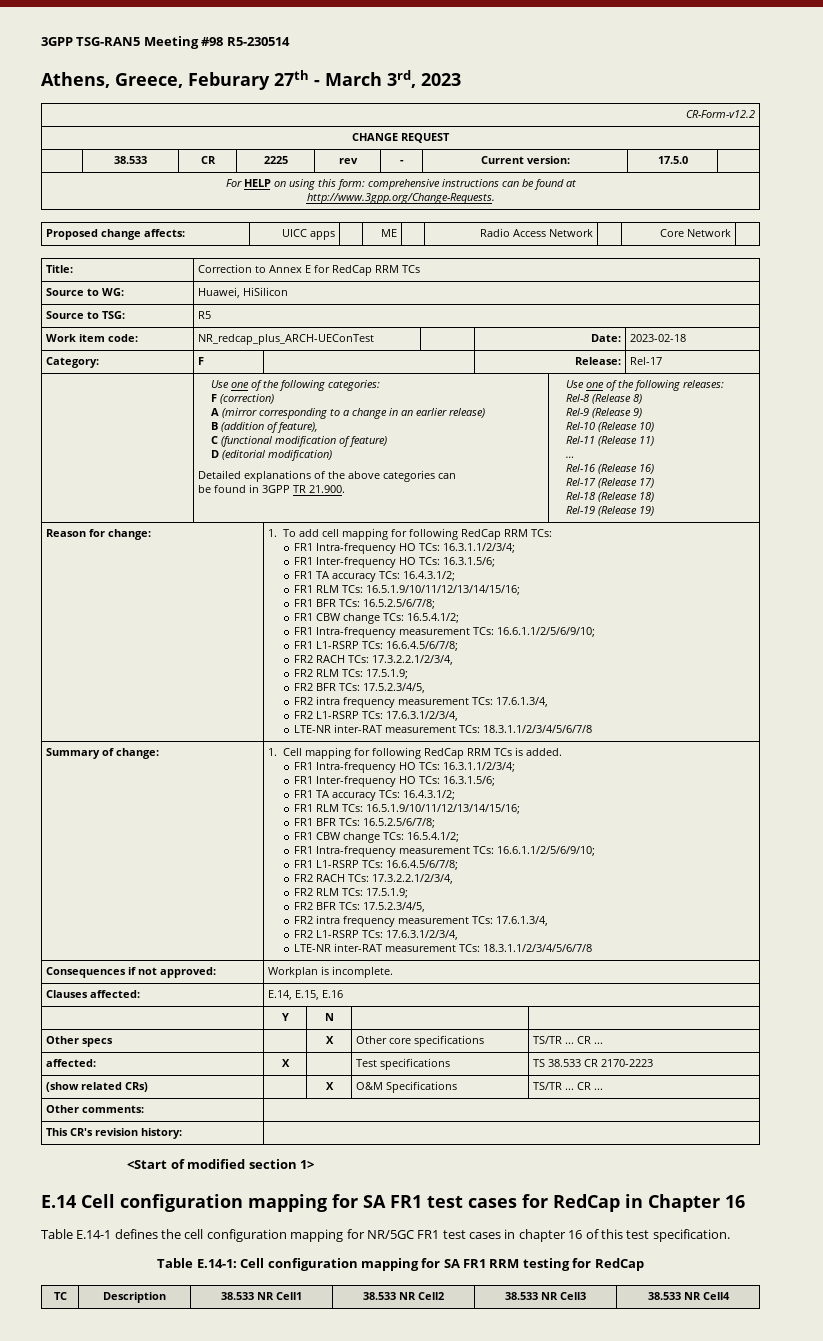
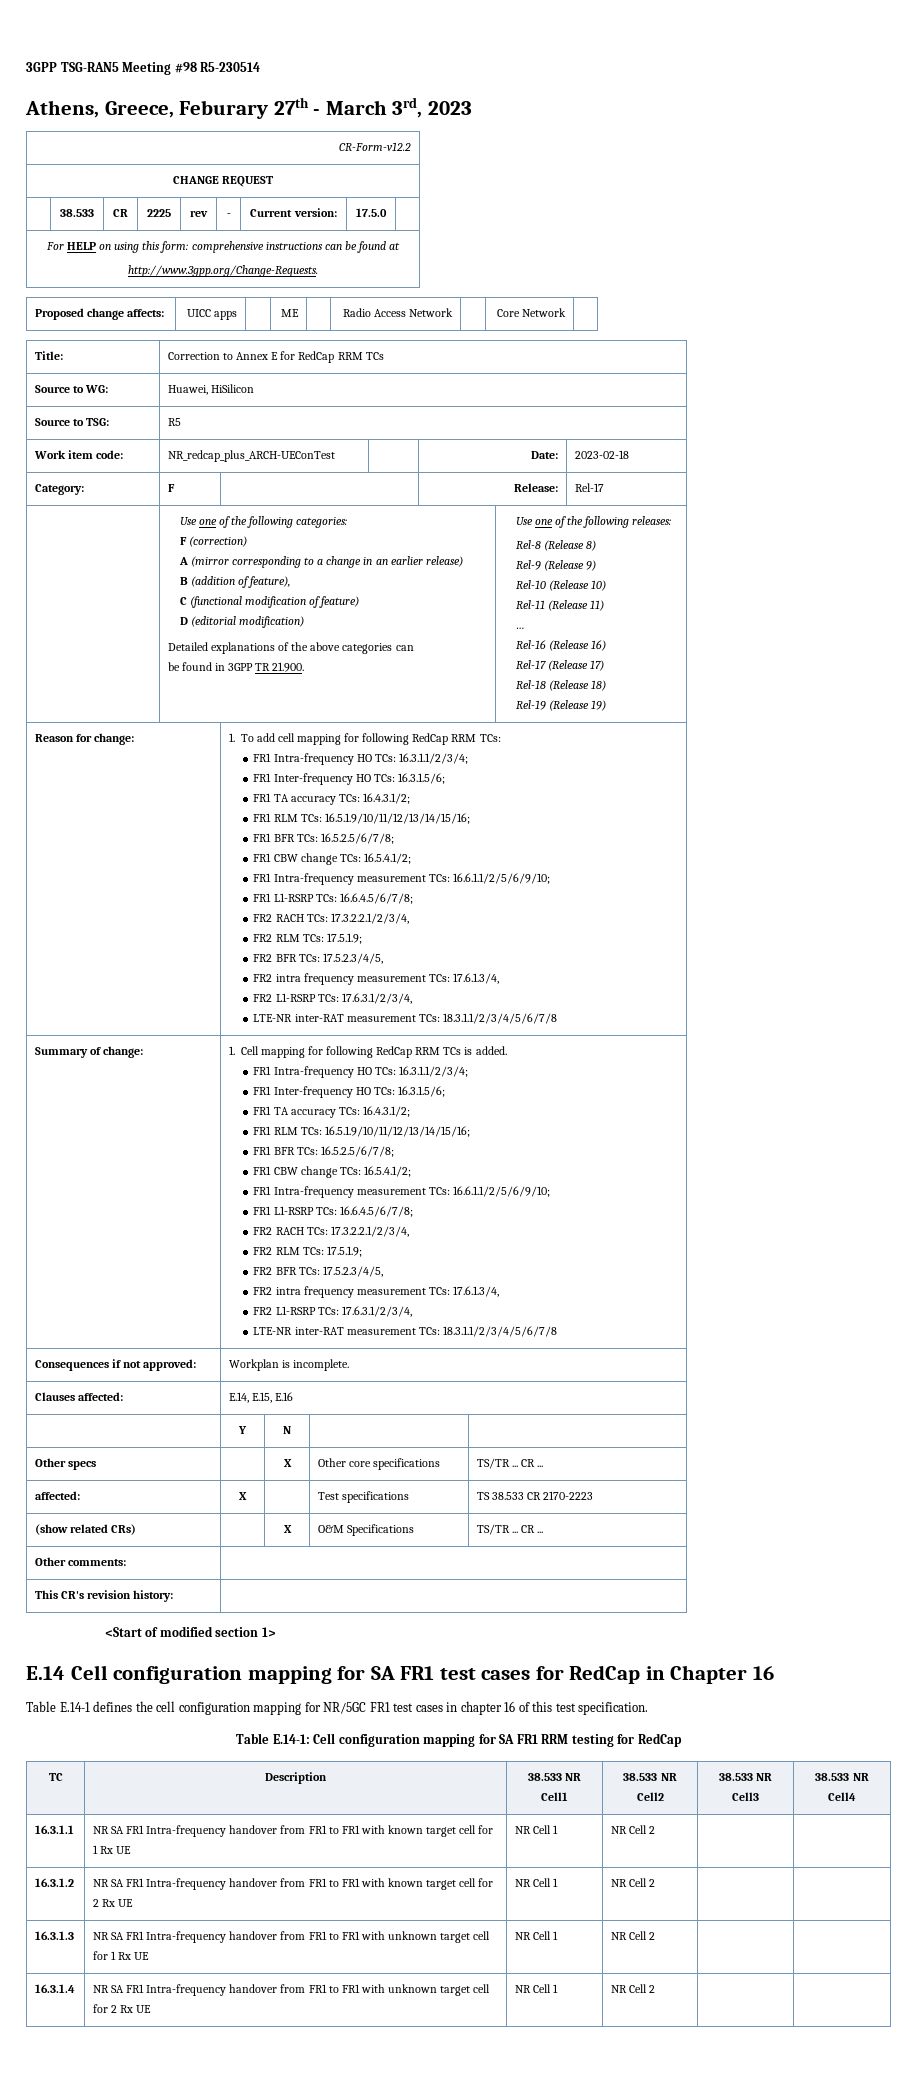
(730, 1296) none -> [34,1825,74,1834] [92,1825,494,1837] [92,1845,132,1854] [514,1825,559,1834] [610,1825,656,1834] [34,1878,74,1887] [92,1878,494,1890] [92,1899,134,1907] [514,1878,559,1887] [610,1878,656,1887] [34,1931,74,1940] [92,1931,491,1943] [92,1951,150,1960] [514,1931,559,1940] [610,1931,656,1940] [34,1984,75,1993] [92,1984,491,1996] [92,2004,152,2013] [514,1984,559,1993] [610,1984,656,1993] // 16.3.1.1 | NR SA FR1 Intra-frequency handover from FR1 to FR1 with known target cell for 1 Rx UE | NR Cell 1 | NR Cell 2 | | // 16.3.1.2 | NR SA FR1 Intra-frequency handover from FR1 to FR1 with known target cell for 2 Rx UE | NR Cell 1 | NR Cell 2 | | // 16.3.1.3 | NR SA FR1 Intra-frequency handover from FR1 to FR1 with unknown target cell for 1 Rx UE | NR Cell 1 | NR Cell 2 | | // 16.3.1.4 | NR SA FR1 Intra-frequency handover from FR1 to FR1 with unknown target cell for 2 Rx UE | NR Cell 1 | NR Cell 2 | |

